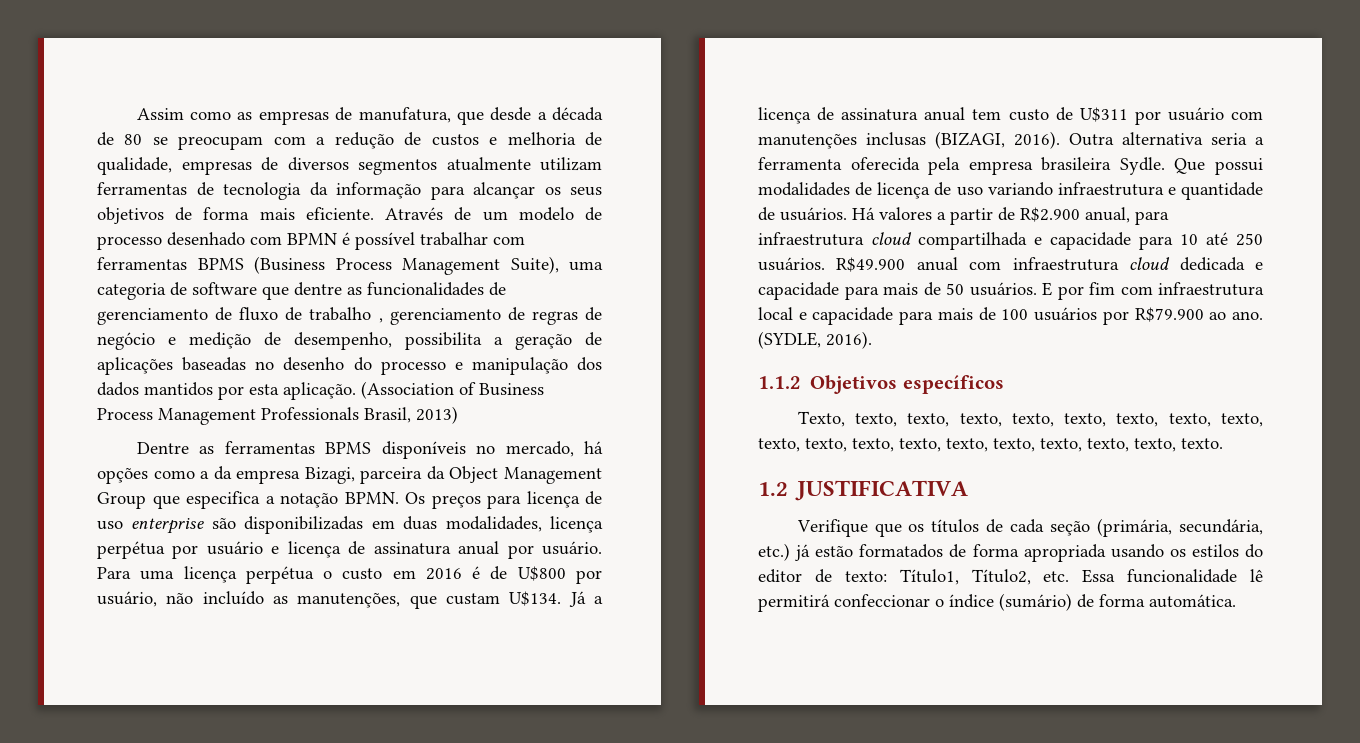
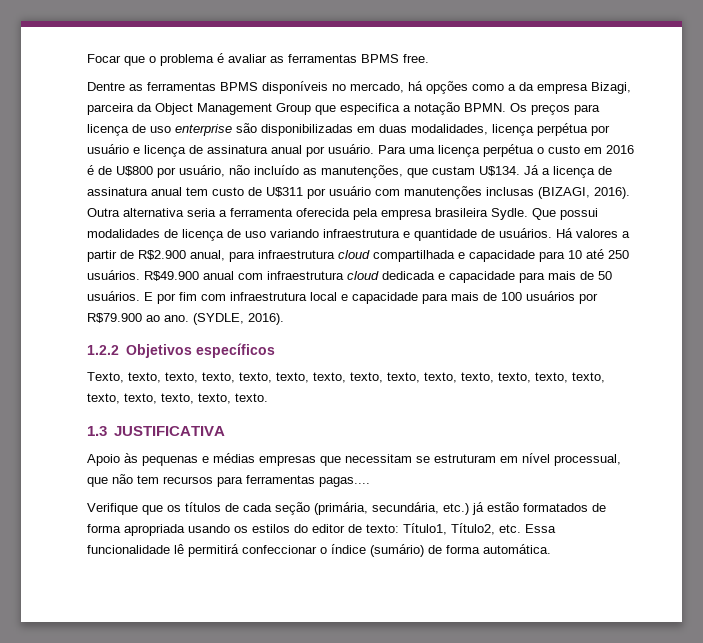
[136,107,603,125] [97,132,602,150] [97,157,602,175] [97,182,602,200] [97,207,602,224] [97,232,525,250] [97,256,603,275] [97,282,506,300] [97,307,602,325] [97,332,602,350] [97,357,602,375] [97,381,544,400] [97,406,458,425] Assim como as empresas de manufatura, que desde a década de 80 se preocupam com a redução de custos e melhoria de qualidade, empresas de diversos segmentos atualmente utilizam ferramentas de tecnologia da informação para alcançar os seus objetivos de forma mais eficiente. Através de um modelo de processo desenhado com BPMN é possível trabalhar com ferramentas BPMS (Business Process Management Suite), uma categoria de software que dentre as funcionalidades de gerenciamento de fluxo de trabalho , gerenciamento de regras de negócio e medição de desempenho, possibilita a geração de aplicações baseadas no desenho do processo e manipulação dos dados mantidos por esta aplicação. (Association of Business Process Management Professionals Brasil, 2013) -> [87,53,429,66] Focar que o problema é avaliar as ferramentas BPMS free.
[758,376,801,389] 1.1.2 -> [87,345,119,355] 1.2.2
[758,482,788,496] 1.2 -> [87,426,107,436] 1.3
(969, 490) none -> [87,453,621,466] [87,474,370,487] // Apoio às pequenas e médias empresas que necessitam se estruturam em nível processual, que não tem recursos para ferramentas pagas....

